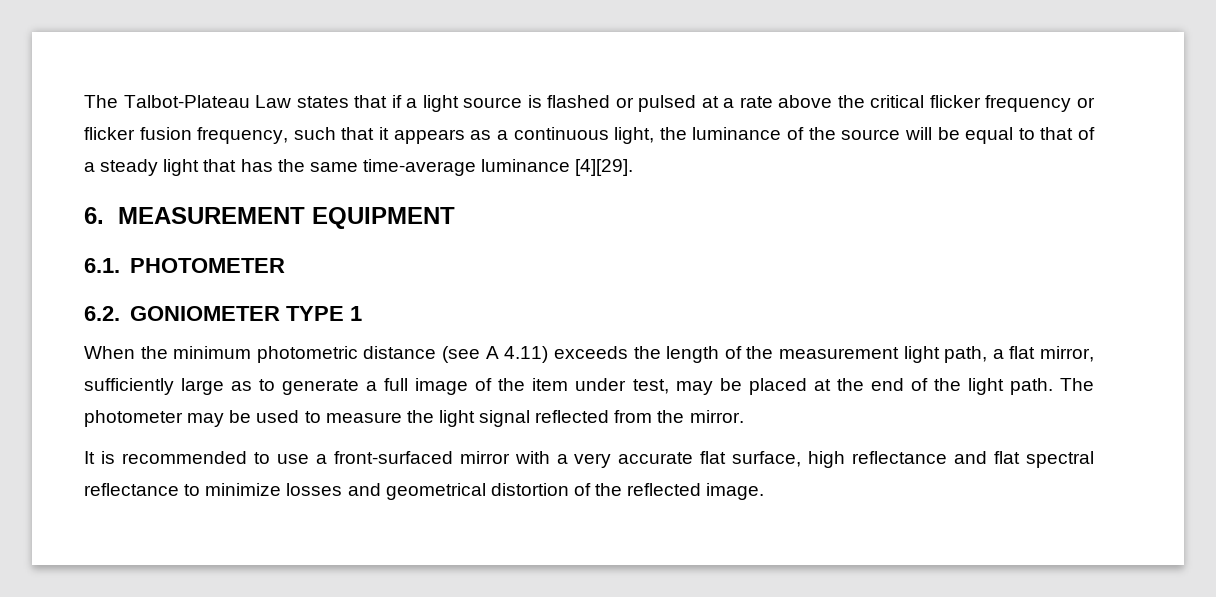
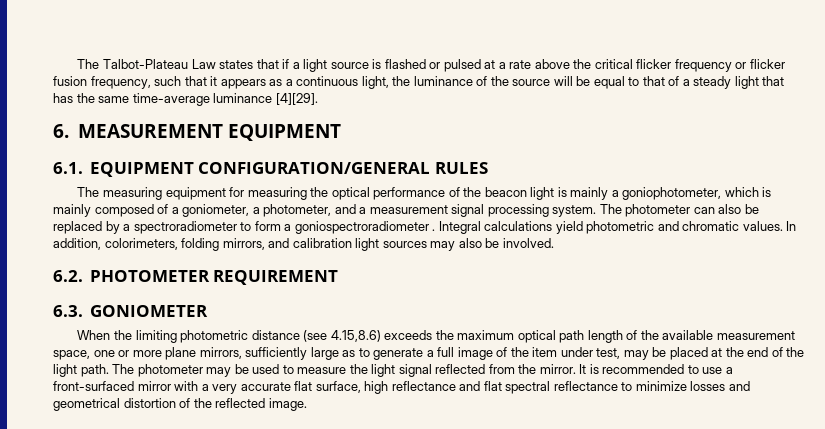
(120, 265) none -> [89,162,488,177] [77,187,772,200] [53,204,759,217] [53,221,797,234] [53,238,554,251] [53,270,83,282] EQUIPMENT CONFIGURATION/GENERAL RULES // The measuring equipment for measuring the optical performance of the beacon light is mainly a goniophotometer, which is mainly composed of a goniometer, a photometer, and a measurement signal processing system. The photometer can also be replaced by a spectroradiometer to form a goniospectroradiometer . Integral calculations yield photometric and chromatic values. In addition, colorimeters, folding mirrors, and calibration light sources may also be involved. // 6.2.
[84,306,120,321] // 6.2. -> [213,270,339,285] [53,305,83,317] REQUIREMENT // 6.3.
[285,306,362,321] TYPE 1 -> (208, 311) none
[173,346,252,359] minimum -> [135,330,177,343] limiting
[485,346,1094,363] A 4.11) exceeds the length of the measurement light path, a flat mirror, -> [330,330,795,343] [53,347,242,360] 4.15,8.6) exceeds the maximum optical path length of the available measurement space, one or more plane mirrors,
(744, 416) // -> (576, 369) none

